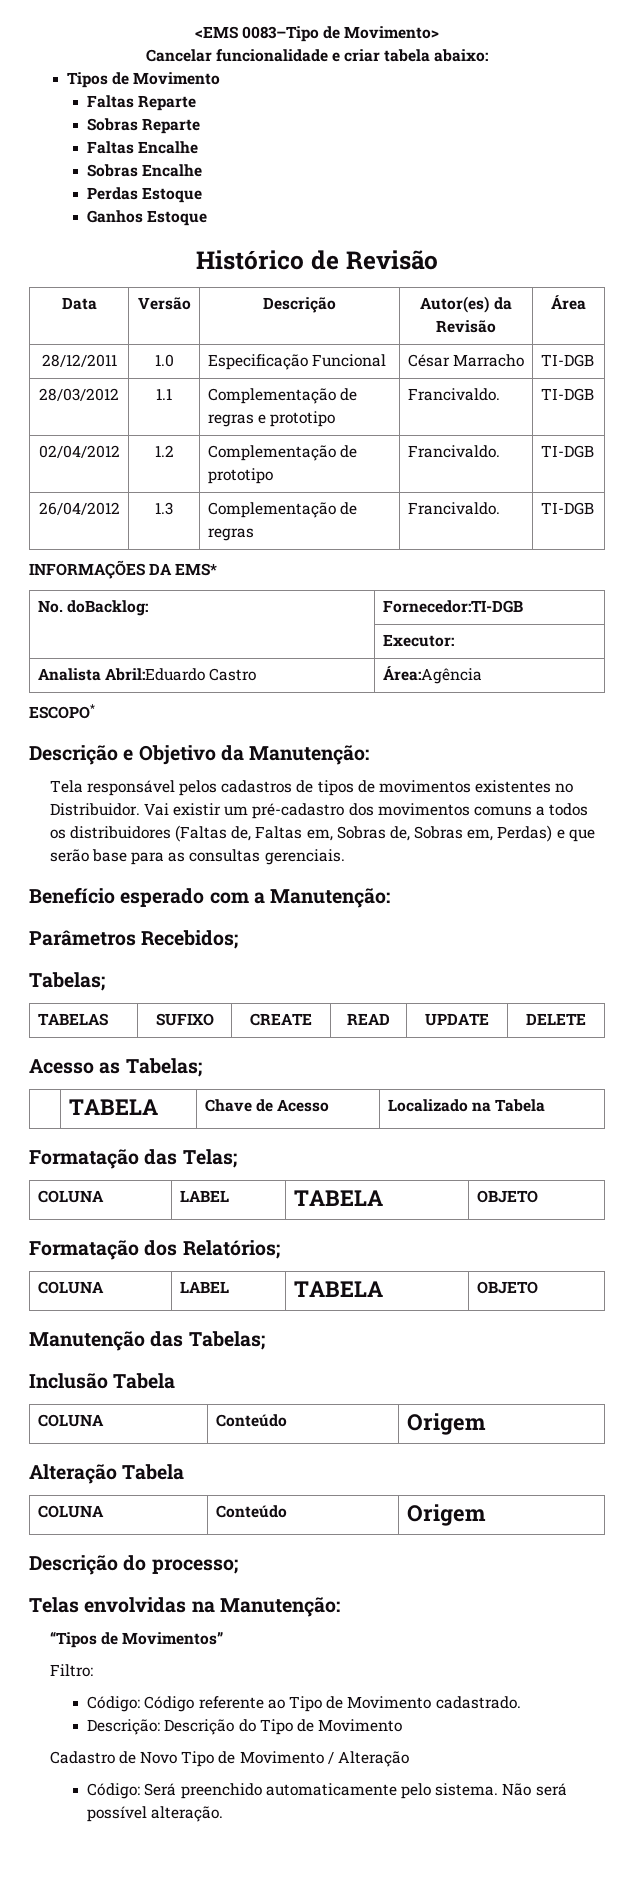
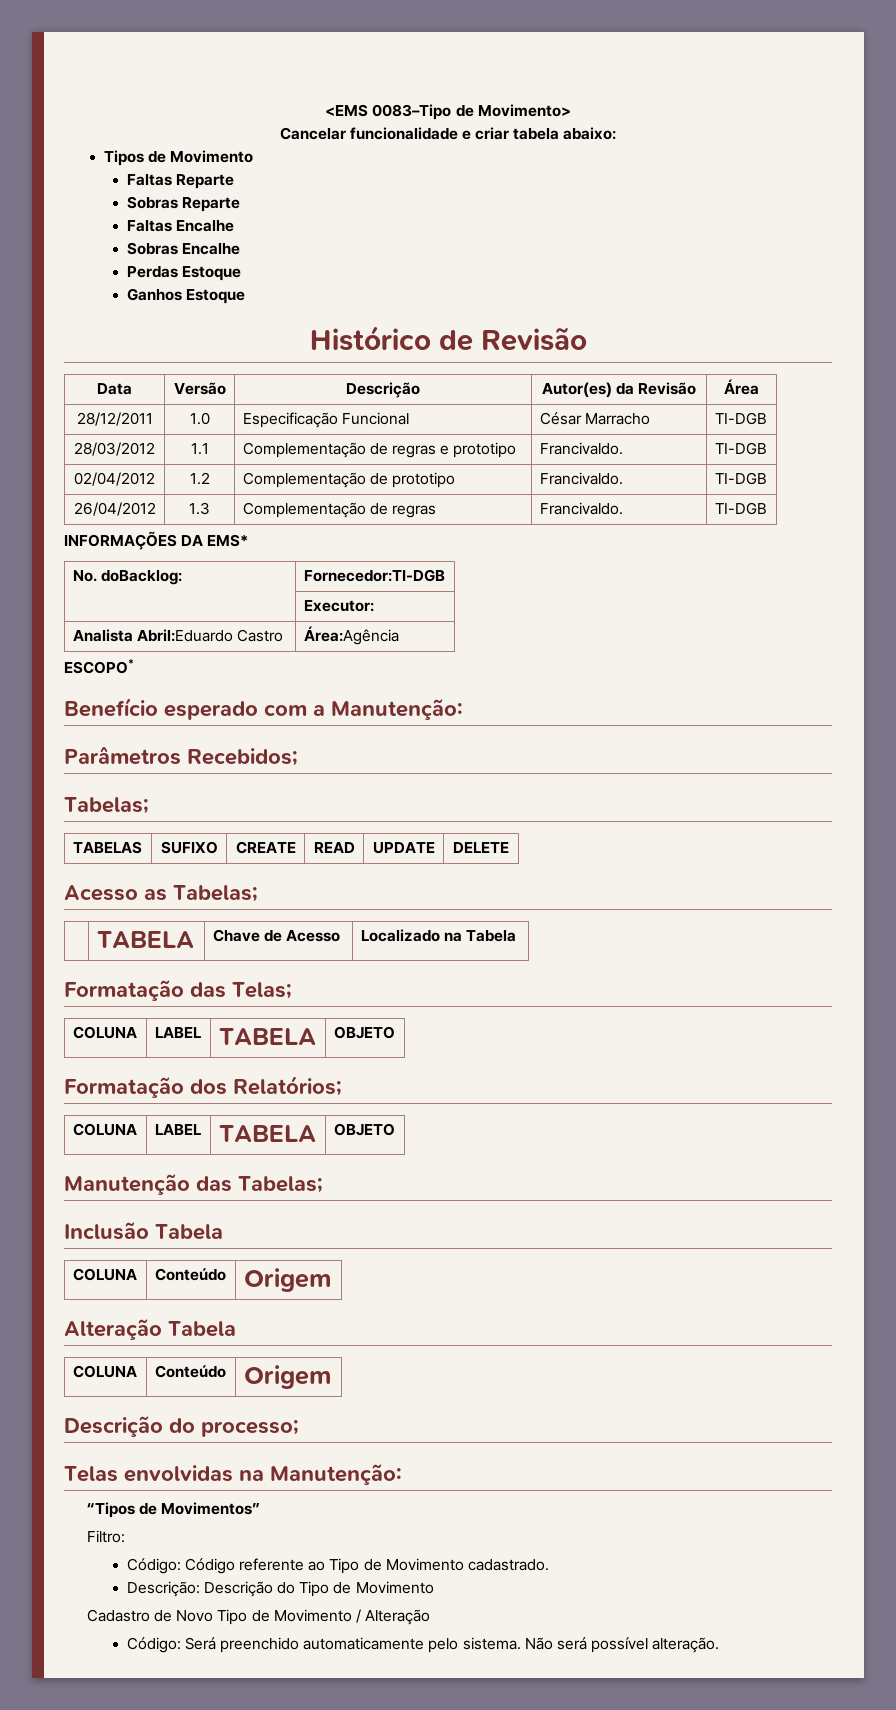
[29,745,370,765] [49,780,574,796] [49,803,589,819] [49,825,595,842] [49,849,345,865] // Descrição e Objetivo da Manutenção: // Tela responsável pelos cadastros de tipos de movimentos existentes no Distribuidor. Vai existir um pré-cadastro dos movimentos comuns a todos os distribuidores (Faltas de, Faltas em, Sobras de, Sobras em, Perdas) e que serão base para as consultas gerenciais. -> (134, 666) none

